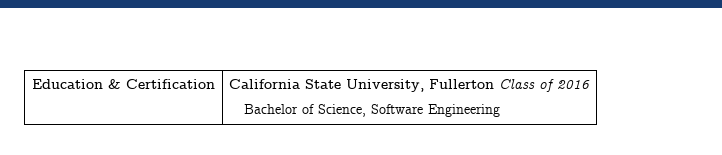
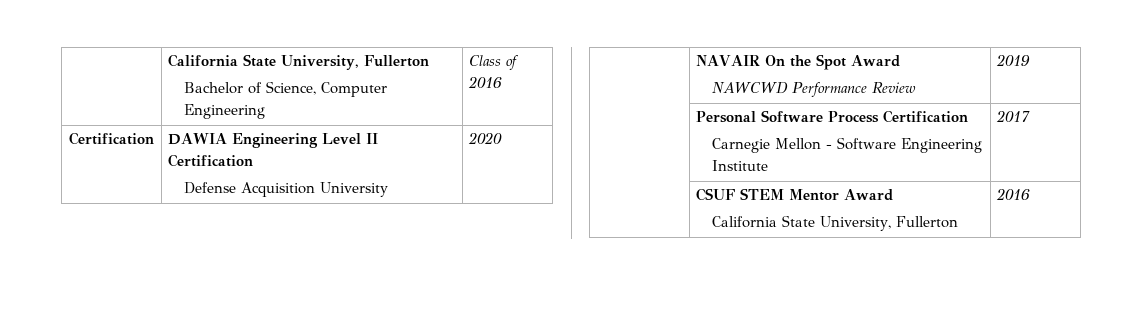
[31,79,215,89] [229,79,591,92] Education & Certification | California State University, Fullerton Class of 2016 -> [168,54,430,70] | California State University, Fullerton
[370,104,500,117] Software Engineering -> [321,82,388,97] [184,104,266,119] [469,55,519,70] [468,76,503,88] [69,132,154,145] [168,133,379,148] [168,154,254,167] [184,182,389,197] [468,132,503,144] [696,54,901,70] [712,82,917,97] [996,54,1031,66] [696,110,969,123] [712,137,983,153] [712,160,769,171] [996,110,1031,122] [696,188,894,201] [712,215,959,231] [996,188,1031,200] Computer Engineering | Class of 2016 // Certification | DAWIA Engineering Level II Certification // Defense Acquisition University | 2020 // | NAVAIR On the Spot Award // NAWCWD Performance Review | 2019 // | Personal Software Process Certification // Carnegie Mellon - Software Engineering Institute | 2017 // | CSUF STEM Mentor Award // California State University, Fullerton | 2016

